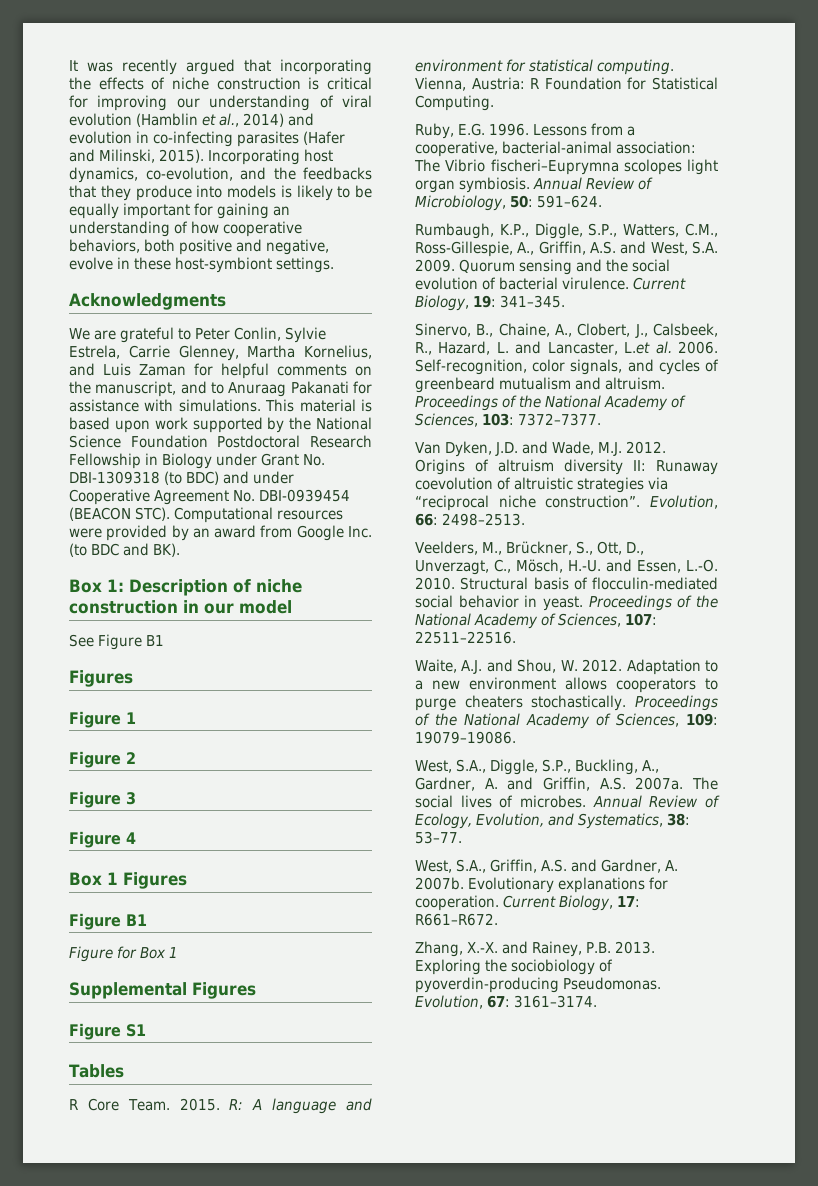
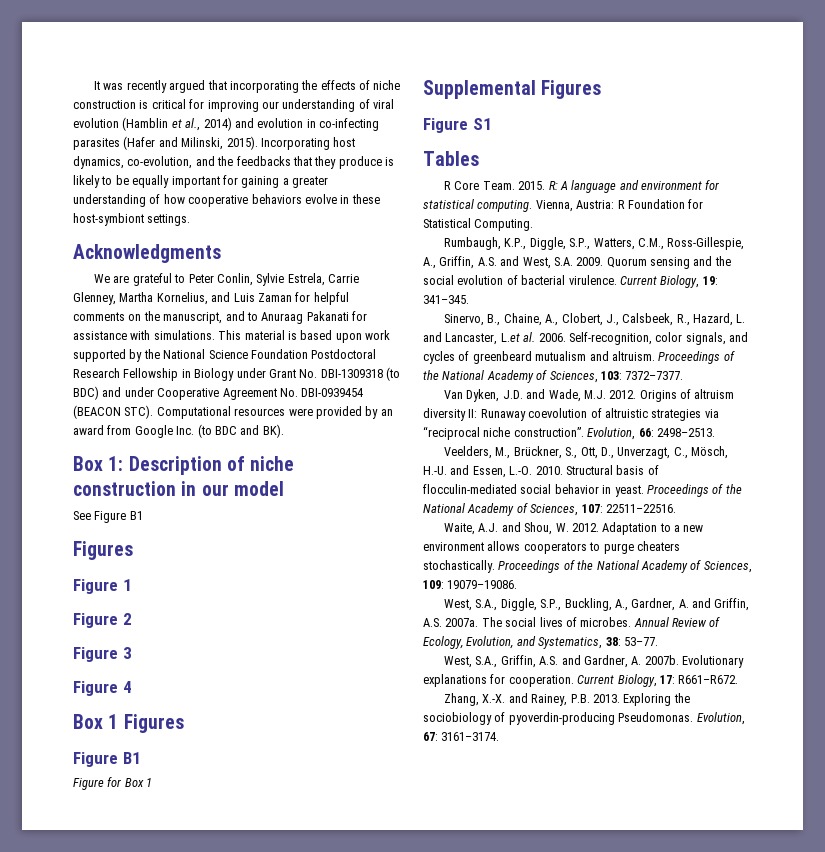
[196,185,276,198] into models -> (382, 162) none
[273,206,290,216] an -> [282,176,328,188] a greater
[69,239,329,255] behaviors, both positive and negative, -> [251,194,302,204] behaviors
[415,123,635,139] [415,141,696,157] [414,159,718,175] [415,177,653,193] [415,195,602,211] // Ruby, E.G. 1996. Lessons from a cooperative, bacterial-animal association: The Vibrio fischeri–Euprymna scolopes light organ symbiosis. Annual Review of Microbiology, 50: 591–624. -> (534, 225) none

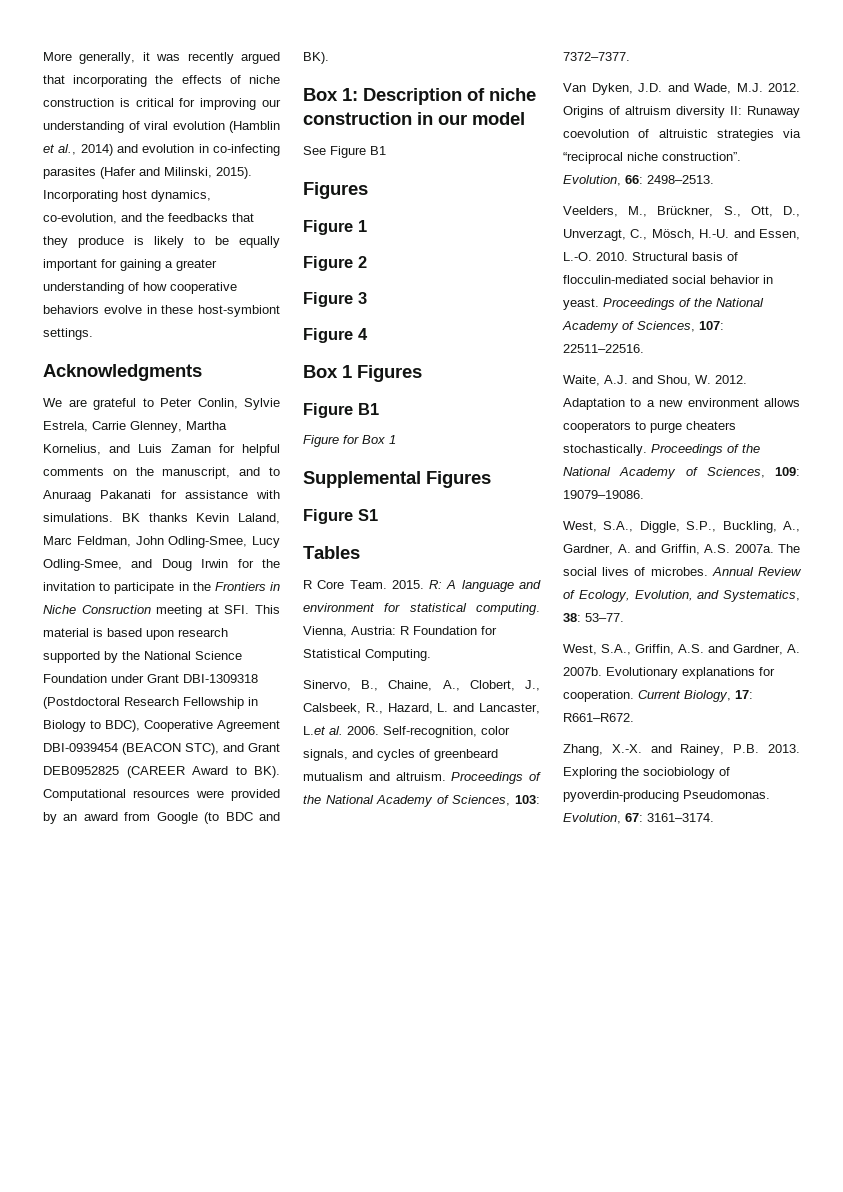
[94,81,101,90] It -> [43,52,150,64] More generally, it
(215, 335) none -> [121,513,280,524] [43,536,280,548] [43,559,280,571] [43,582,280,594] [43,605,250,617] BK thanks Kevin Laland, Marc Feldman, John Odling-Smee, Lucy Odling-Smee, and Doug Irwin for the invitation to participate in the Frontiers in Niche Consruction meeting at SFI.
[365,330,390,340] work -> [178,628,228,637] research
[311,349,377,359] [73,367,400,381] [73,386,154,400] Postdoctoral Research Fellowship in Biology under Grant No. DBI-1309318 (to BDC) and under -> [111,674,258,683] [43,697,258,709] [43,720,140,732] under Grant DBI-1309318 (Postdoctoral Research Fellowship in Biology to BDC),
[279,388,298,397] No. -> (280, 726) none
[124,405,154,419] STC). -> [185,743,280,755] [43,766,280,778] STC), and Grant DEB0952825 (CAREER Award to BK).
[176,426,195,435] Inc. -> (198, 818) none
[444,237,745,250] [423,256,731,269] [423,275,718,288] [423,295,469,304] // Rumbaugh, K.P., Diggle, S.P., Watters, C.M., Ross-Gillespie, A., Griffin, A.S. and West, S.A. 2009. Quorum sensing and the social evolution of bacterial virulence. Current Biology, 19: 341–345. -> (431, 655) none

